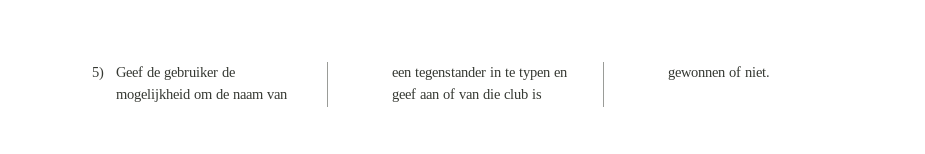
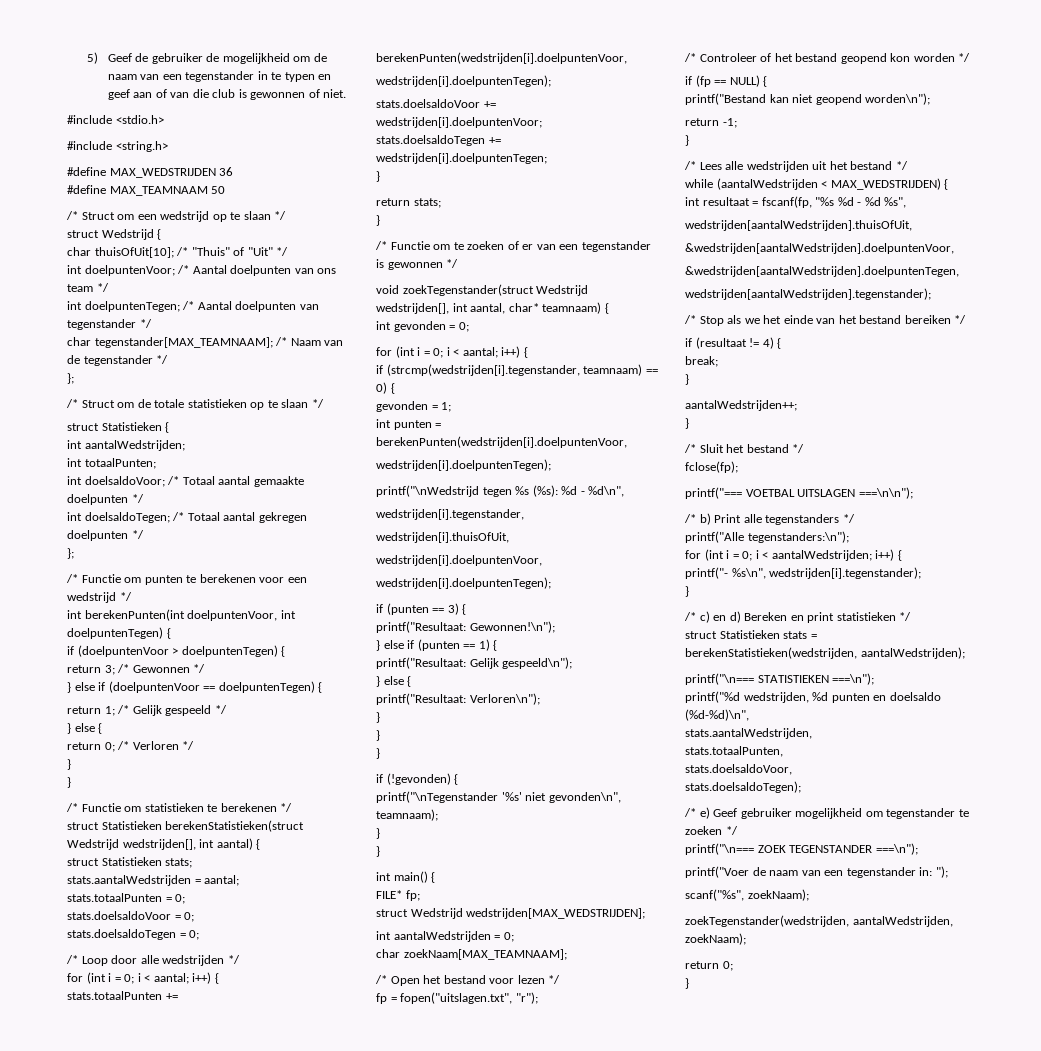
(770, 72) none -> [67,115,164,124] [67,141,168,152] [67,167,234,178] [67,185,226,196] [66,211,287,222] [67,229,162,240] [67,247,289,258] [67,265,337,276] [67,283,109,292] [67,301,319,312] [67,319,152,330] [67,337,344,348] [67,355,169,366] [67,373,74,384] [66,399,324,410] [67,422,170,433] [67,440,185,451] [67,458,156,469] [67,476,304,487] [67,494,144,505] [67,512,307,523] [67,530,144,541] [67,548,74,559] [66,574,307,585] [67,592,132,603] [67,609,296,621] [67,627,171,639] [67,645,286,657] [67,664,206,675] [67,681,323,693] [67,705,227,716] [67,723,103,734] [67,741,195,752] [67,759,71,770] [67,777,71,788] [66,803,293,812] [67,820,305,832] [67,838,261,850] [67,857,193,868] [67,875,240,886] [67,893,186,904] [67,911,195,922] [67,929,200,940] [66,955,240,966] [67,972,219,984] [67,991,178,1000] [376,52,627,64] [376,75,551,87] [376,99,496,108] [376,117,542,128] [376,135,501,146] [376,153,547,164] [376,171,380,182] [376,198,441,208] [376,215,380,226] [375,241,651,252] [376,259,459,270] [376,284,589,296] [376,302,609,314] [376,321,469,332] [376,346,528,358] [376,364,658,376] [376,382,395,394] [376,401,452,412] [376,419,442,430] [376,436,627,448] [376,459,551,471] [376,485,625,497] [376,509,524,520] [376,532,509,543] [376,555,542,566] [376,577,551,589] [376,603,467,615] [376,621,555,633] [376,639,498,651] [376,657,573,669] [376,676,412,687] [376,693,540,705] [376,712,380,723] [376,730,380,741] [376,748,380,759] [376,773,459,785] [376,791,621,803] [376,809,438,821] [376,828,380,839] [376,846,380,857] [376,871,436,883] [376,890,420,901] [376,908,646,919] [376,931,514,942] [376,949,567,960] [375,975,561,986] [376,992,538,1004] [684,53,971,64] [685,75,768,87] [685,93,931,105] [685,118,737,128] [685,135,689,146] [684,161,908,172] [685,178,949,190] [685,196,907,208] [685,220,912,231] [685,243,954,254] [685,266,959,277] [685,288,931,300] [684,315,967,326] [685,337,782,349] [685,356,718,367] [685,374,689,385] [685,400,797,411] [685,418,689,429] [684,444,805,453] [685,461,738,473] [685,487,913,499] [684,513,855,525] [685,531,849,543] [685,549,902,561] [685,567,922,579] [685,586,689,597] [684,611,912,623] [685,630,817,639] [685,647,965,659] [685,673,875,685] [685,691,941,703] [685,709,749,721] [685,728,812,739] [685,746,783,757] [685,764,792,775] [685,781,801,793] [684,807,969,819] [685,826,738,835] [685,843,918,855] [685,866,948,878] [685,889,809,901] [685,915,953,927] [685,933,746,945] [685,961,733,971] [685,978,689,989] // #include <stdio.h> // #include <string.h> // #define MAX_WEDSTRIJDEN 36 // #define MAX_TEAMNAAM 50 // /* Struct om een wedstrijd op te slaan */ // struct Wedstrijd { // char thuisOfUit[10]; /* "Thuis" of "Uit" */ // int doelpuntenVoor; /* Aantal doelpunten van ons team */ // int doelpuntenTegen; /* Aantal doelpunten van tegenstander */ // char tegenstander[MAX_TEAMNAAM]; /* Naam van de tegenstander */ // }; // /* Struct om de totale statistieken op te slaan */ // struct Statistieken { // int aantalWedstrijden; // int totaalPunten; // int doelsaldoVoor; /* Totaal aantal gemaakte doelpunten */ // int doelsaldoTegen; /* Totaal aantal gekregen doelpunten */ // }; // /* Functie om punten te berekenen voor een wedstrijd */ // int berekenPunten(int doelpuntenVoor, int doelpuntenTegen) { // if (doelpuntenVoor > doelpuntenTegen) { // return 3; /* Gewonnen */ // } else if (doelpuntenVoor == doelpuntenTegen) { // return 1; /* Gelijk gespeeld */ // } else { // return 0; /* Verloren */ // } // } // /* Functie om statistieken te berekenen */ // struct Statistieken berekenStatistieken(struct Wedstrijd wedstrijden[], int aantal) { // struct Statistieken stats; // stats.aantalWedstrijden = aantal; // stats.totaalPunten = 0; // stats.doelsaldoVoor = 0; // stats.doelsaldoTegen = 0; // /* Loop door alle wedstrijden */ // for (int i = 0; i < aantal; i++) { // stats.totaalPunten += berekenPunten(wedstrijden[i].doelpuntenVoor, // wedstrijden[i].doelpuntenTegen); // stats.doelsaldoVoor += wedstrijden[i].doelpuntenVoor; // stats.doelsaldoTegen += wedstrijden[i].doelpuntenTegen; // } // return stats; // } // /* Functie om te zoeken of er van een tegenstander is gewonnen */ // void zoekTegenstander(struct Wedstrijd wedstrijden[], int aantal, char* teamnaam) { // int gevonden = 0; // for (int i = 0; i < aantal; i++) { // if (strcmp(wedstrijden[i].tegenstander, teamnaam) == 0) { // gevonden = 1; // int punten = berekenPunten(wedstrijden[i].doelpuntenVoor, // wedstrijden[i].doelpuntenTegen); // printf("\nWedstrijd tegen %s (%s): %d - %d\n", // wedstrijden[i].tegenstander, // wedstrijden[i].thuisOfUit, // wedstrijden[i].doelpuntenVoor, // wedstrijden[i].doelpuntenTegen); // if (punten == 3) { // printf("Resultaat: Gewonnen!\n"); // } else if (punten == 1) { // printf("Resultaat: Gelijk gespeeld\n"); // } else { // printf("Resultaat: Verloren\n"); // } // } // } // if (!gevonden) { // printf("\nTegenstander '%s' niet gevonden\n", teamnaam); // } // } // int main() { // FILE* fp; // struct Wedstrijd wedstrijden[MAX_WEDSTRIJDEN]; // int aantalWedstrijden = 0; // char zoekNaam[MAX_TEAMNAAM]; // /* Open het bestand voor lezen */ // fp = fopen("uitslagen.txt", "r"); // /* Controleer of het bestand geopend kon worden */ // if (fp == NULL) { // printf("Bestand kan niet geopend worden\n"); // return -1; // } // /* Lees alle wedstrijden uit het bestand */ // while (aantalWedstrijden < MAX_WEDSTRIJDEN) { // int resultaat = fscanf(fp, "%s %d - %d %s", // wedstrijden[aantalWedstrijden].thuisOfUit, // &wedstrijden[aantalWedstrijden].doelpuntenVoor, // &wedstrijden[aantalWedstrijden].doelpuntenTegen, // wedstrijden[aantalWedstrijden].tegenstander); // /* Stop als we het einde van het bestand bereiken */ // if (resultaat != 4) { // break; // } // aantalWedstrijden++; // } // /* Sluit het bestand */ // fclose(fp); // printf("=== VOETBAL UITSLAGEN ===\n\n"); // /* b) Print alle tegenstanders */ // printf("Alle tegenstanders:\n"); // for (int i = 0; i < aantalWedstrijden; i++) { // printf("- %s\n", wedstrijden[i].tegenstander); // } // /* c) en d) Bereken en print statistieken */ // struct Statistieken stats = berekenStatistieken(wedstrijden, aantalWedstrijden); // printf("\n=== STATISTIEKEN ===\n"); // printf("%d wedstrijden, %d punten en doelsaldo (%d-%d)\n", // stats.aantalWedstrijden, // stats.totaalPunten, // stats.doelsaldoVoor, // stats.doelsaldoTegen); // /* e) Geef gebruiker mogelijkheid om tegenstander te zoeken */ // printf("\n=== ZOEK TEGENSTANDER ===\n"); // printf("Voer de naam van een tegenstander in: "); // scanf("%s", zoekNaam); // zoekTegenstander(wedstrijden, aantalWedstrijden, zoekNaam); // return 0; // }

